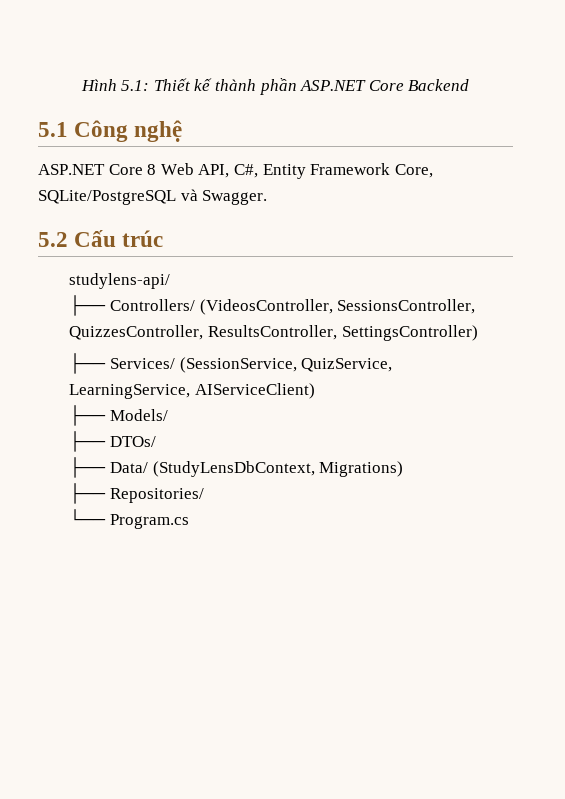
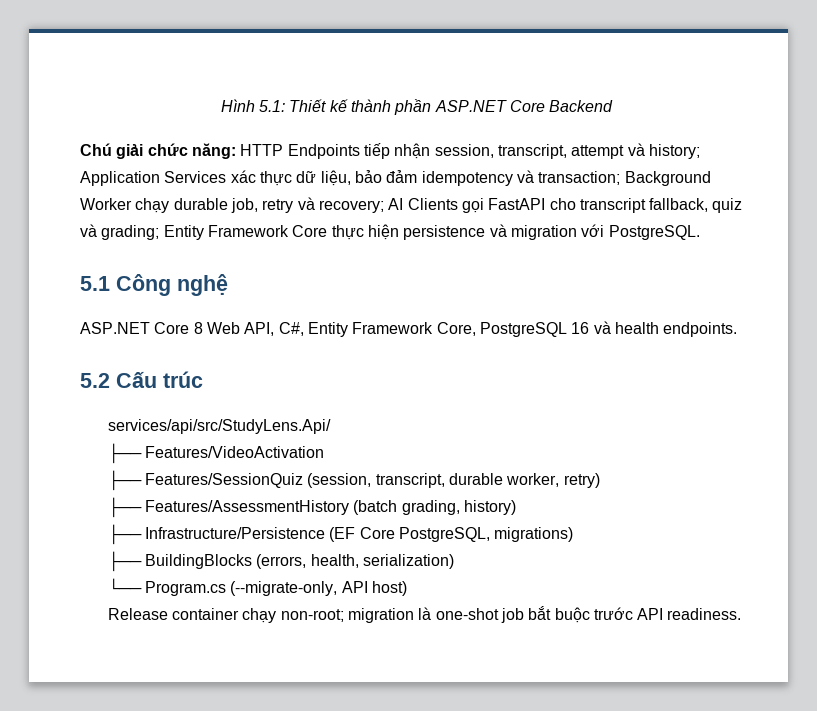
(470, 85) none -> [80,143,700,159] [80,170,711,186] [80,197,743,213] [80,224,700,240] // Chú giải chức năng: HTTP Endpoints tiếp nhận session, transcript, attempt và history; Application Services xác thực dữ liệu, bảo đảm idempotency và transaction; Background Worker chạy durable job, retry và recovery; AI Clients gọi FastAPI cho transcript fallback, quiz và grading; Entity Framework Core thực hiện persistence và migration với PostgreSQL.
[38,189,268,205] SQLite/PostgreSQL và Swagger. -> [479,321,738,337] PostgreSQL 16 và health endpoints.
[69,273,171,289] [69,295,476,316] [69,325,478,341] [69,353,393,374] [69,383,315,399] [69,405,168,426] [69,431,156,452] [69,457,404,478] [69,483,204,504] [69,509,189,529] studylens-api/ // ├── Controllers/ (VideosController, SessionsController, QuizzesController, ResultsController, SettingsController) // ├── Services/ (SessionService, QuizService, LearningService, AIServiceClient) // ├── Models/ // ├── DTOs/ // ├── Data/ (StudyLensDbContext, Migrations) // ├── Repositories/ // └── Program.cs -> [107,419,331,434] [107,443,324,464] [107,470,600,491] [107,497,516,518] [107,524,574,545] [107,551,454,572] [107,578,407,596] [107,606,742,623] services/api/src/StudyLens.Api/ // ├── Features/VideoActivation // ├── Features/SessionQuiz (session, transcript, durable worker, retry) // ├── Features/AssessmentHistory (batch grading, history) // ├── Infrastructure/Persistence (EF Core PostgreSQL, migrations) // ├── BuildingBlocks (errors, health, serialization) // └── Program.cs (--migrate-only, API host) // Release container chạy non-root; migration là one-shot job bắt buộc trước API readiness.

